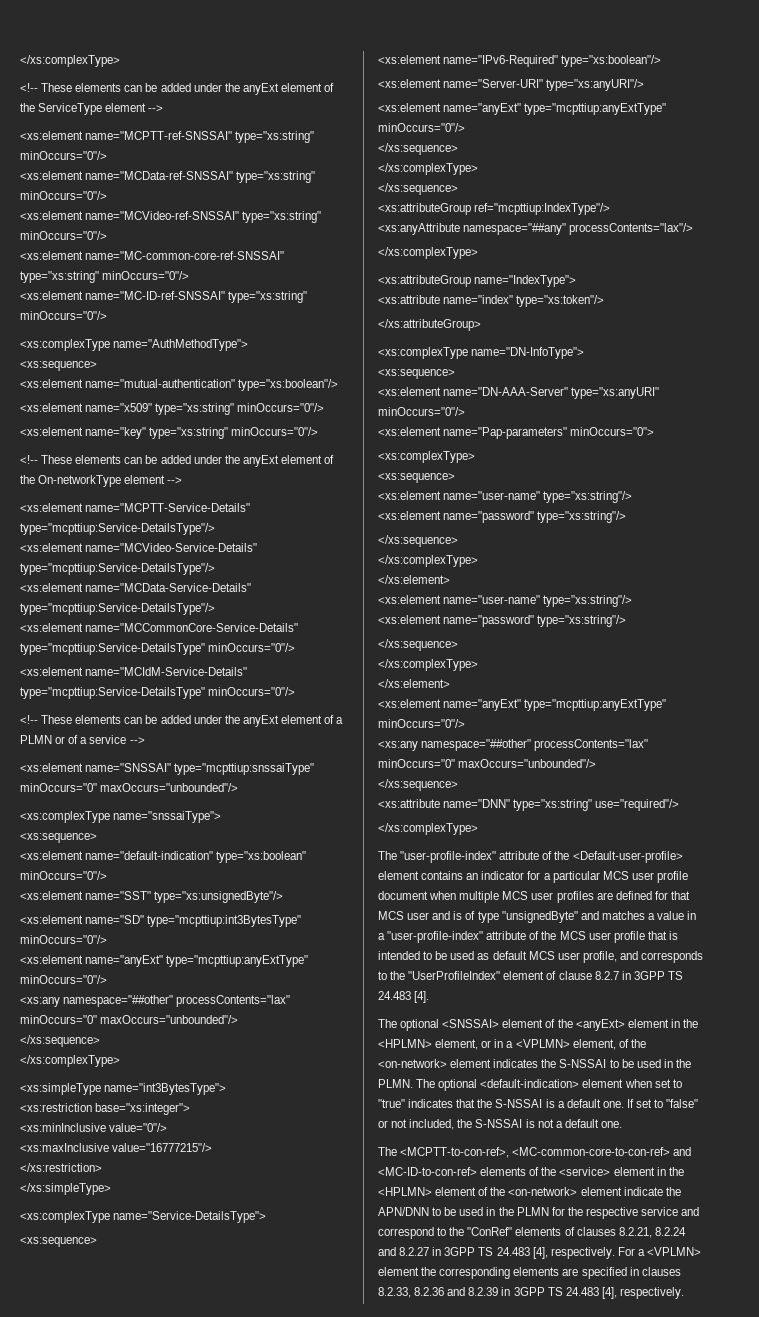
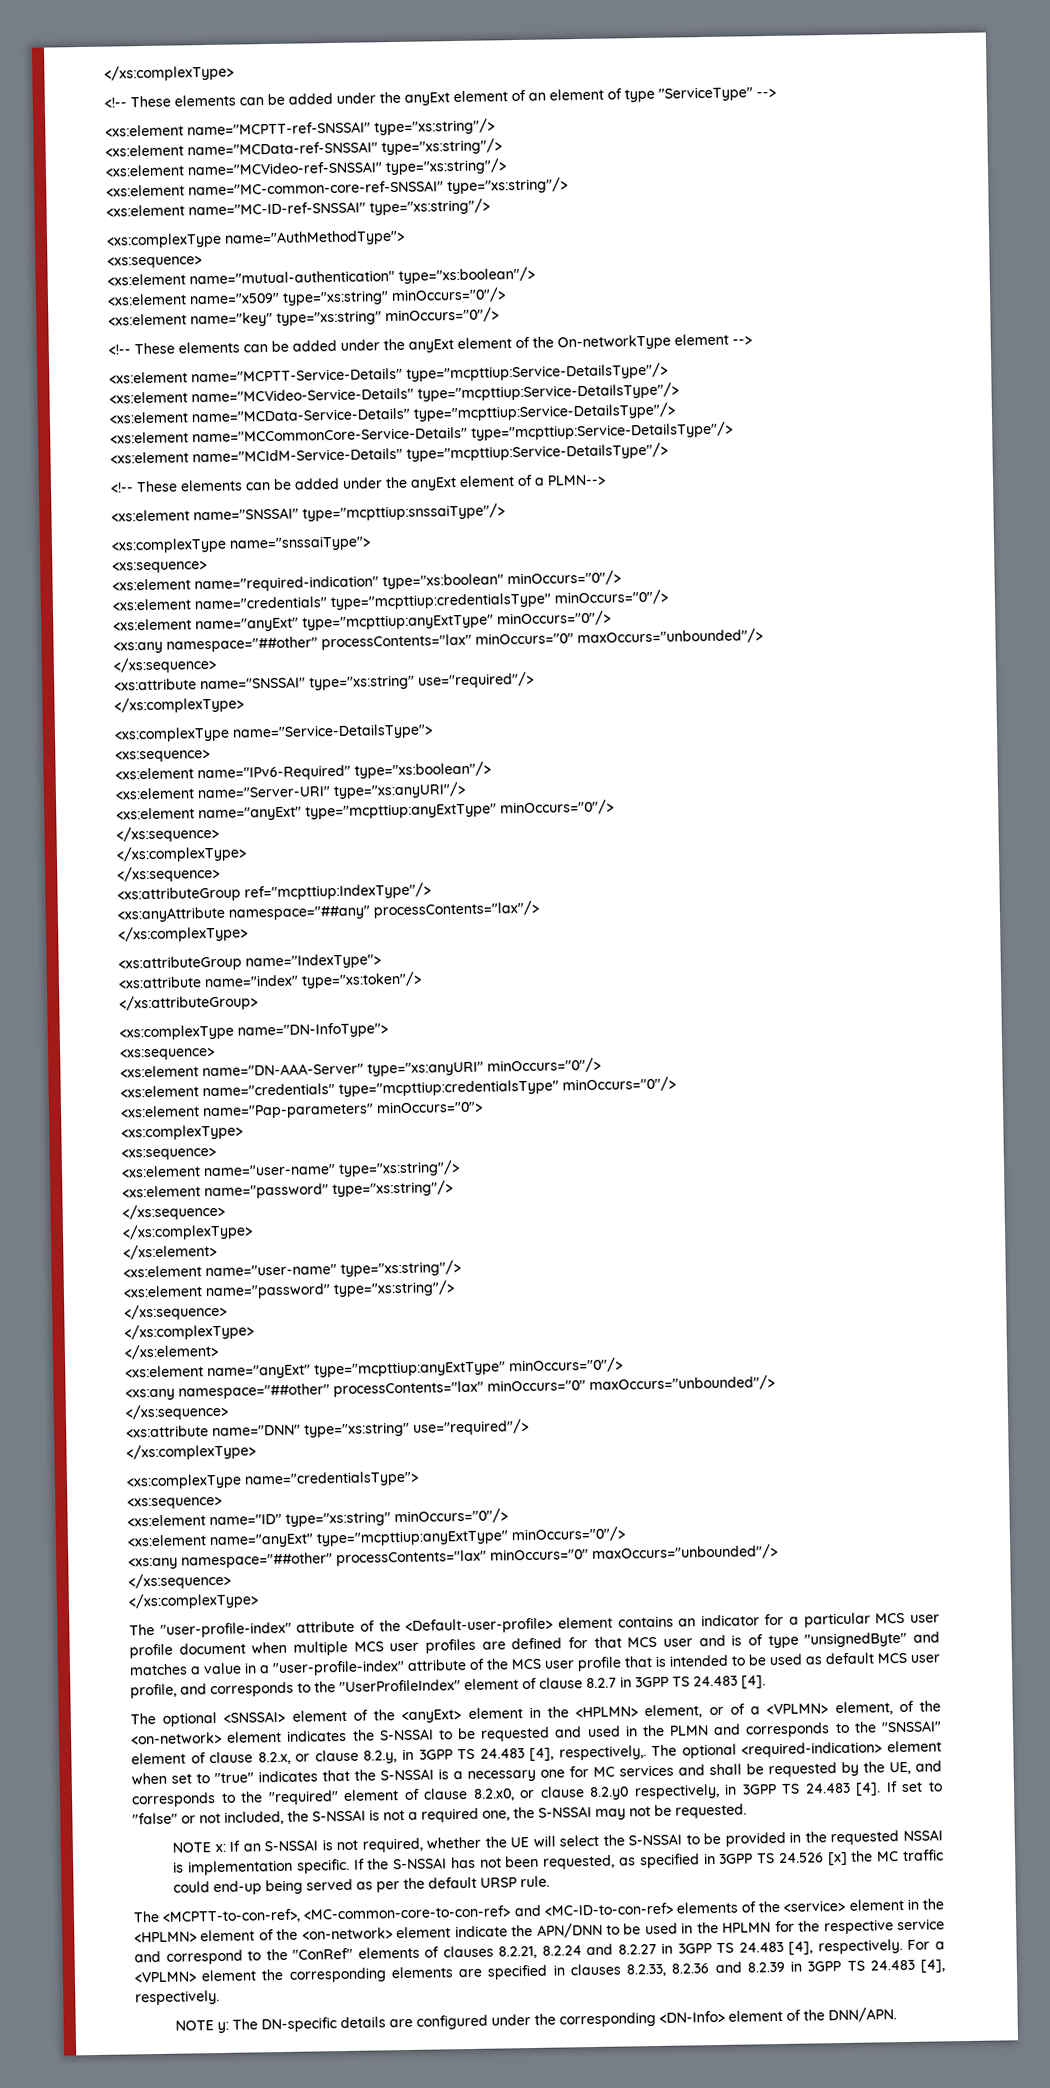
[20,103,147,115] the ServiceType element -> [528,86,753,103] an element of type "ServiceType"
[235,131,315,143] [20,151,107,160] type="xs:string" minOccurs="0"/> -> [374,118,495,136] type="xs:string"/>
[236,171,316,183] [20,191,107,200] type="xs:string" minOccurs="0"/> -> [381,138,502,156] type="xs:string"/>
[242,211,322,223] [20,231,107,240] type="xs:string" minOccurs="0"/> -> [385,158,507,176] type="xs:string"/>
[20,271,190,283] type="xs:string" minOccurs="0"/> -> [447,177,568,195] type="xs:string"/>
[228,291,308,303] [20,311,107,320] type="xs:string" minOccurs="0"/> -> [369,198,490,216] type="xs:string"/>
[20,643,296,655] type="mcpttiup:Service-DetailsType" minOccurs="0"/> -> [471,421,733,441] type="mcpttiup:Service-DetailsType"/>
[20,687,296,699] type="mcpttiup:Service-DetailsType" minOccurs="0"/> -> [406,442,668,462] type="mcpttiup:Service-DetailsType"/>
[20,735,145,744] PLMN or of a service --> -> [547,474,606,486] PLMN-->
[174,763,315,775] [20,783,239,792] type="mcpttiup:snssaiType" minOccurs="0" maxOccurs="unbounded"/> -> [302,503,505,522] type="mcpttiup:snssaiType"/>
[85,851,214,860] name="default-indication" -> [194,575,379,593] name="required-indication"
[85,891,284,903] [20,915,302,927] name="SST" type="xs:unsignedByte"/> // <xs:element name="SD" type="mcpttiup:int3BytesType" -> [194,592,551,611] name="credentials" type="mcpttiup:credentialsType"
[20,1055,120,1067] [20,1083,227,1095] [20,1103,191,1115] [20,1123,168,1132] [20,1143,213,1152] [20,1163,102,1172] [20,1183,111,1195] </xs:complexType> // <xs:simpleType name="int3BytesType"> // <xs:restriction base="xs:integer"> // <xs:minInclusive value="0"/> // <xs:maxInclusive value="16777215"/> // </xs:restriction> // </xs:simpleType> -> [114,671,534,691] [114,696,244,714] <xs:attribute name="SNSSAI" type="xs:string" use="required"/> // </xs:complexType>
(465, 411) none -> [120,1076,676,1098] // <xs:element name="credentials" type="mcpttiup:credentialsType" minOccurs="0"/>
(478, 829) none -> [126,1470,419,1490] [127,1496,222,1510] [127,1508,508,1527] [127,1526,625,1549] [128,1544,778,1570] [128,1572,231,1590] [128,1592,259,1610] // <xs:complexType name="credentialsType"> // <xs:sequence> // <xs:element name="ID" type="xs:string" minOccurs="0"/> // <xs:element name="anyExt" type="mcpttiup:anyExtType" minOccurs="0"/> // <xs:any namespace="##other" processContents="lax" minOccurs="0" maxOccurs="unbounded"/> // </xs:sequence> // </xs:complexType>
[494,1039,504,1048] in -> [729,1703,745,1715] of
[636,1059,691,1068] [378,1079,580,1091] used in the PLMN. The optional <default-indication> -> [480,1720,942,1742] [131,1741,883,1765] requested and used in the PLMN and corresponds to the "SNSSAI" element of clause 8.2.x, or clause 8.2.y, in 3GPP TS 24.483 [4], respectively,. The optional <required-indication>
[566,1099,624,1108] default one. -> [467,1760,942,1783] [131,1782,882,1808] necessary one for MC services and shall be requested by the UE, and corresponds to the "required" element of clause 8.2.x0, or clause 8.2.y0 respectively, in 3GPP TS 24.483 [4].
[564,1119,622,1128] default one. -> [421,1803,747,1823] [172,1829,943,1853] [173,1849,945,1876] [173,1875,551,1896] required one, the S-NSSAI may not be requested. // NOTE x: If an S-NSSAI is not required, whether the UE will select the S-NSSAI to be provided in the requested NSSAI is implementation specific. If the S-NSSAI has not been requested, as specified in 3GPP TS 24.526 [x] the MC traffic could end-up being served as per the default URSP rule.
[516,1207,549,1216] PLMN -> [722,1922,772,1933] HPLMN
(684, 1293) none -> [175,2007,898,2034] // NOTE y: The DN-specific details are configured under the corresponding <DN-Info> element of the DNN/APN.

